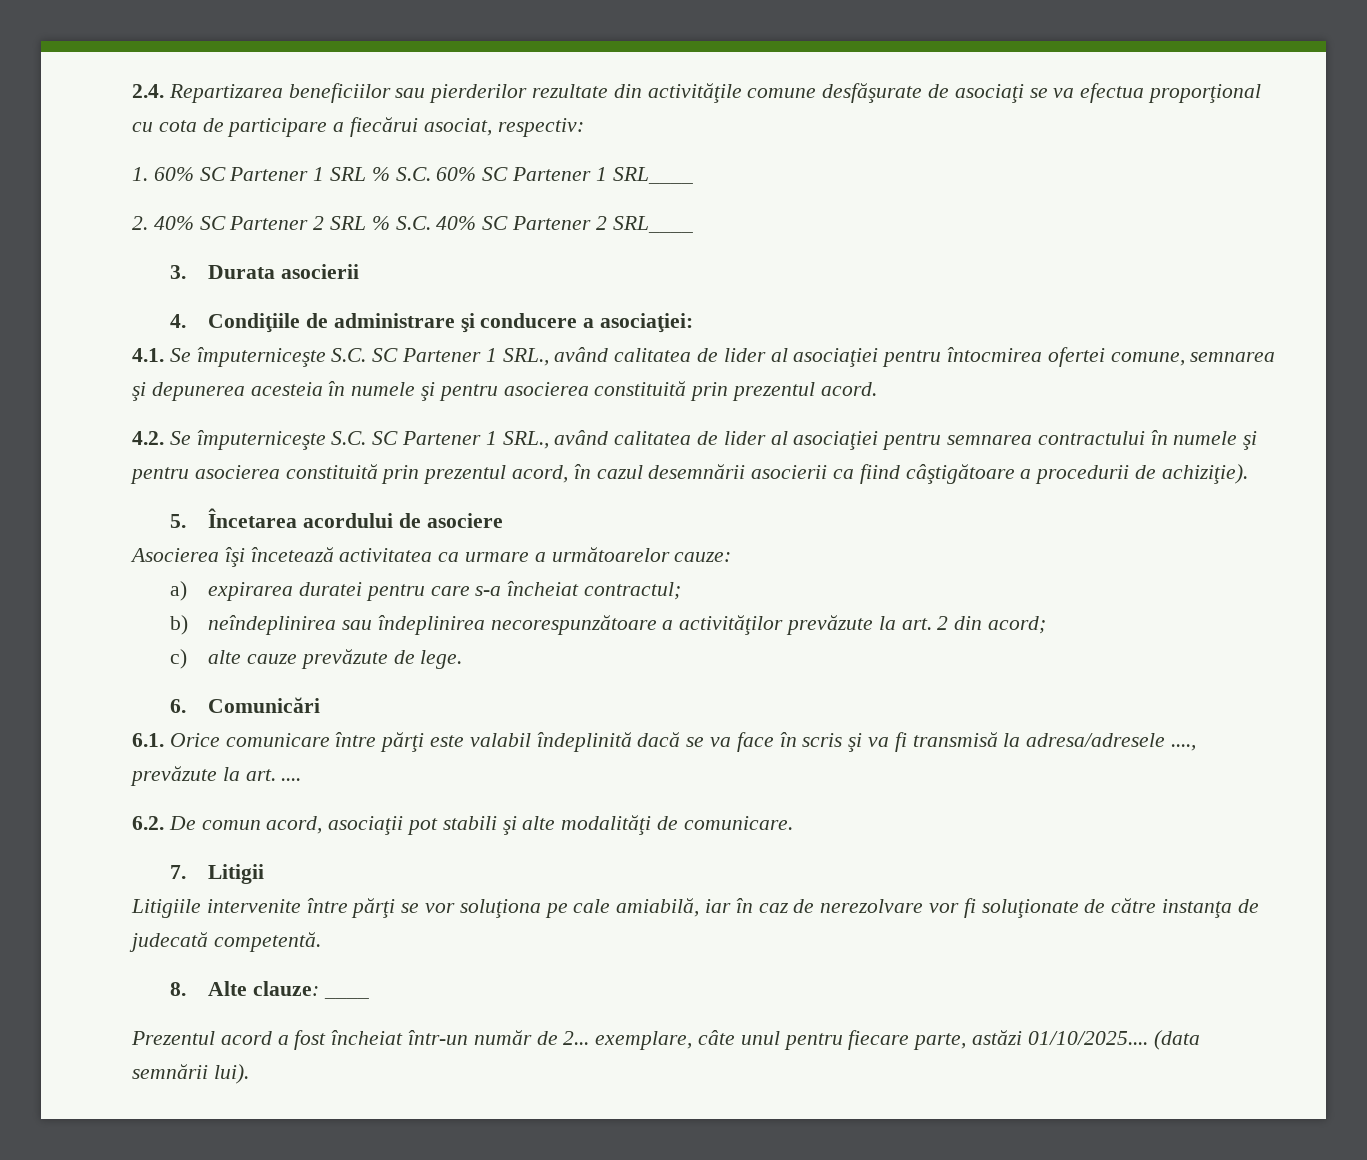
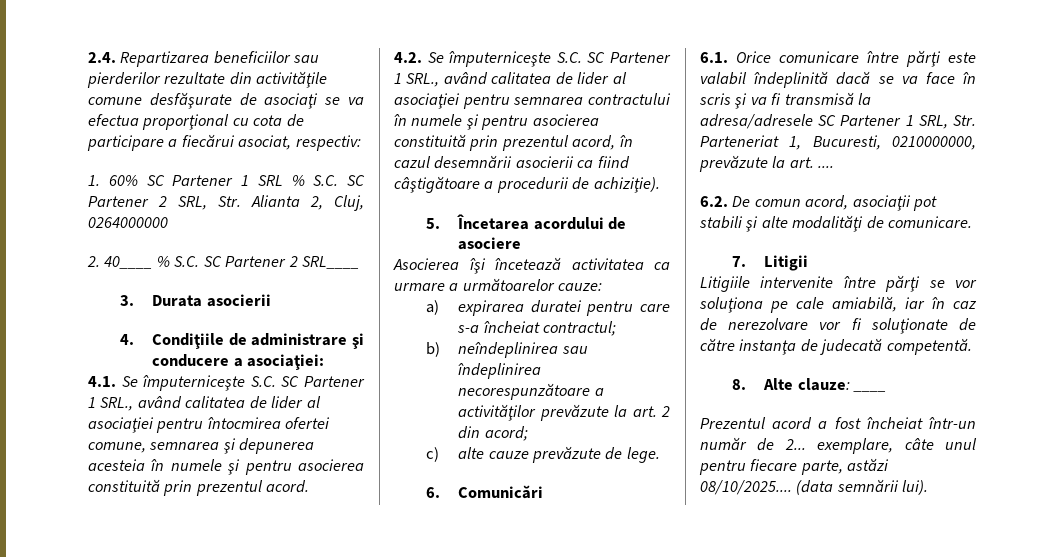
[436,167,693,184] [132,216,477,230] 60% SC Partener 1 SRL____ // 2. 40% SC Partener 2 SRL % S.C. 40% -> [347,175,365,186] [88,195,364,211] [88,217,168,228] [87,256,200,269] SC Partener 2 SRL, Str. Alianta 2, Cluj, 0264000000 // 2. 40____ % S.C.
[1171,744,1197,751] ...., -> [818,115,976,129] [700,135,976,150] SC Partener 1 SRL, Str. Parteneriat 1, Bucuresti, 0210000000,
[1027,1031,1148,1045] 01/10/2025.... -> [700,480,792,495] 08/10/2025....

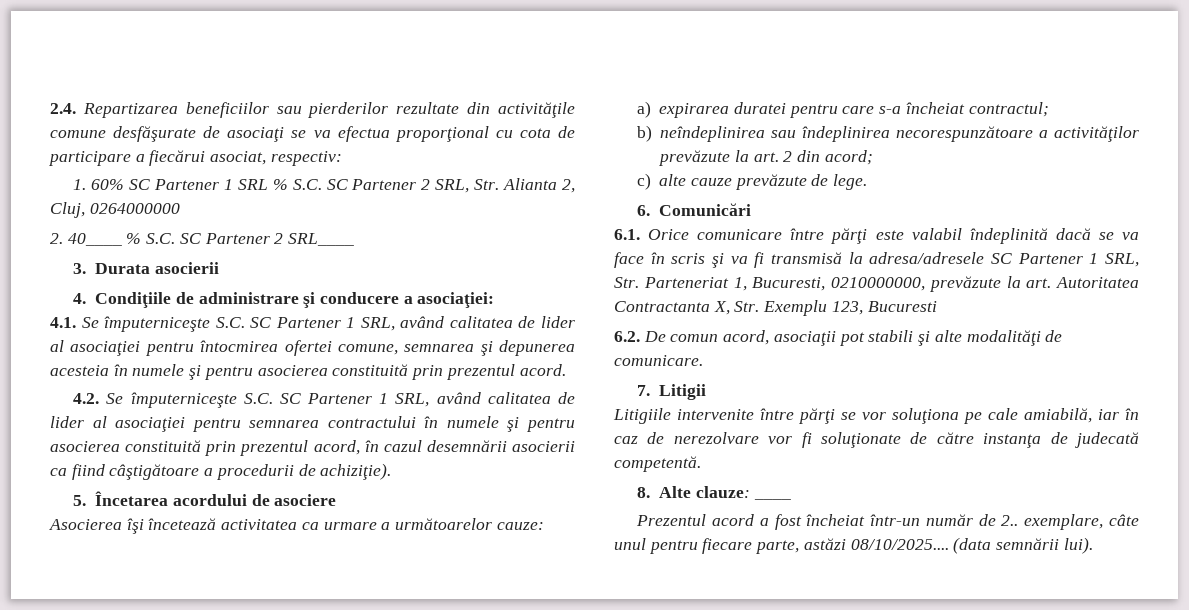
[100,397,134,411] SRL., -> [360,317,395,331] SRL,
[406,73,440,87] SRL., -> [395,393,430,407] SRL,
[818,166,835,168] .... -> [1056,277,1139,288] [614,300,937,316] Autoritatea Contractanta X, Str. Exemplu 123, Bucuresti
[784,439,806,450] 2... -> [1001,515,1019,526] 2..

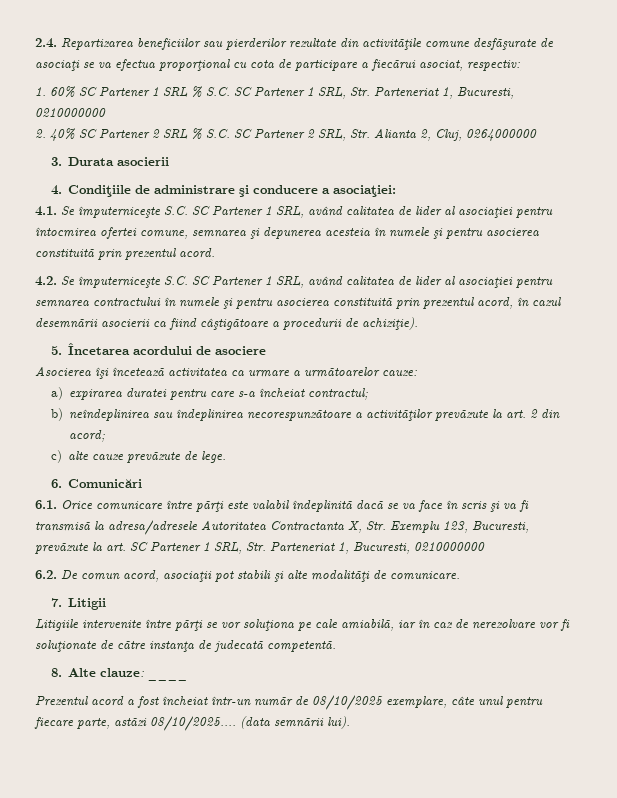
(417, 184) none -> [307,87,514,99] [35,108,106,117] [35,128,305,141] 1 SRL, Str. Parteneriat 1, Bucuresti, 0210000000 // 2. 40% SC Partener 2 SRL % S.C. SC Partener
[50,233,355,246] // 2. 40____ % S.C. SC Partener 2 SRL____ -> (537, 135) none
[991,253,1139,267] [614,276,1139,292] [614,300,937,316] SC Partener 1 SRL, Str. Parteneriat 1, Bucuresti, 0210000000, prevăzute la art. Autoritatea Contractanta X, Str. Exemplu 123, Bucuresti -> [201,520,529,533] [35,542,485,554] Autoritatea Contractanta X, Str. Exemplu 123, Bucuresti, prevăzute la art. SC Partener 1 SRL, Str. Parteneriat 1, Bucuresti, 0210000000
[1001,515,1019,526] 2.. -> [312,695,383,710] 08/10/2025

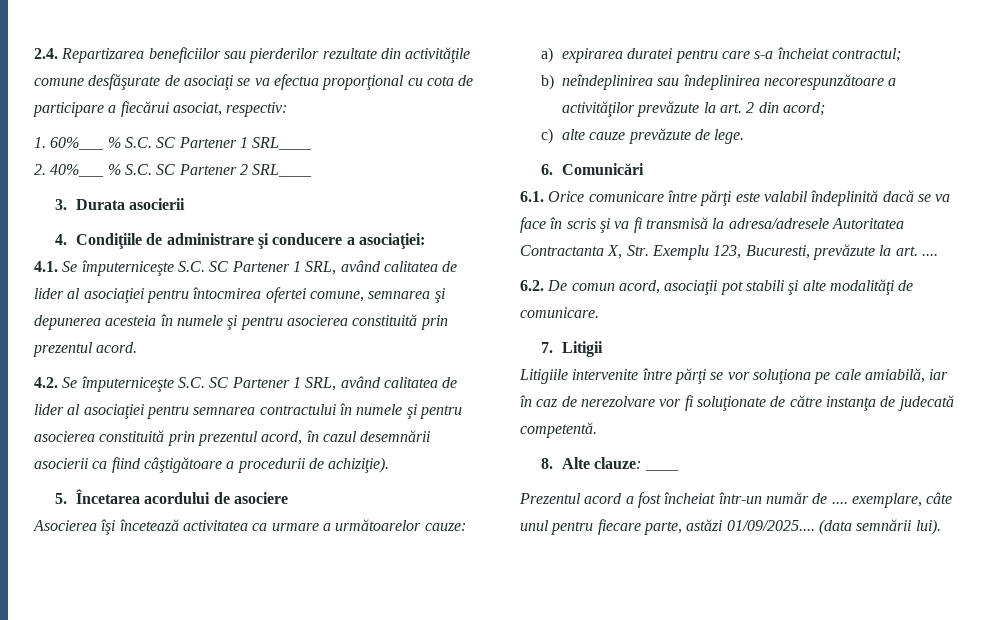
[50,86,188,98] 60% SC Partener 1 SRL -> [50,137,105,150] 60%___
[318,87,514,99] [35,108,106,117] [35,128,188,141] SRL, Str. Parteneriat 1, Bucuresti, 0210000000 // 2. 40% SC Partener 2 SRL -> [252,137,313,150] [34,164,105,177] SRL____ // 2. 40%___
[318,128,537,141] SRL, Str. Alianta 2, Cluj, 0264000000 -> [252,164,313,177] SRL____
[130,542,485,554] SC Partener 1 SRL, Str. Parteneriat 1, Bucuresti, 0210000000 -> [921,254,938,256] ....
[312,695,383,710] 08/10/2025 -> [831,502,848,504] ....
[150,716,236,731] 08/10/2025.... -> [726,520,815,531] 01/09/2025....

